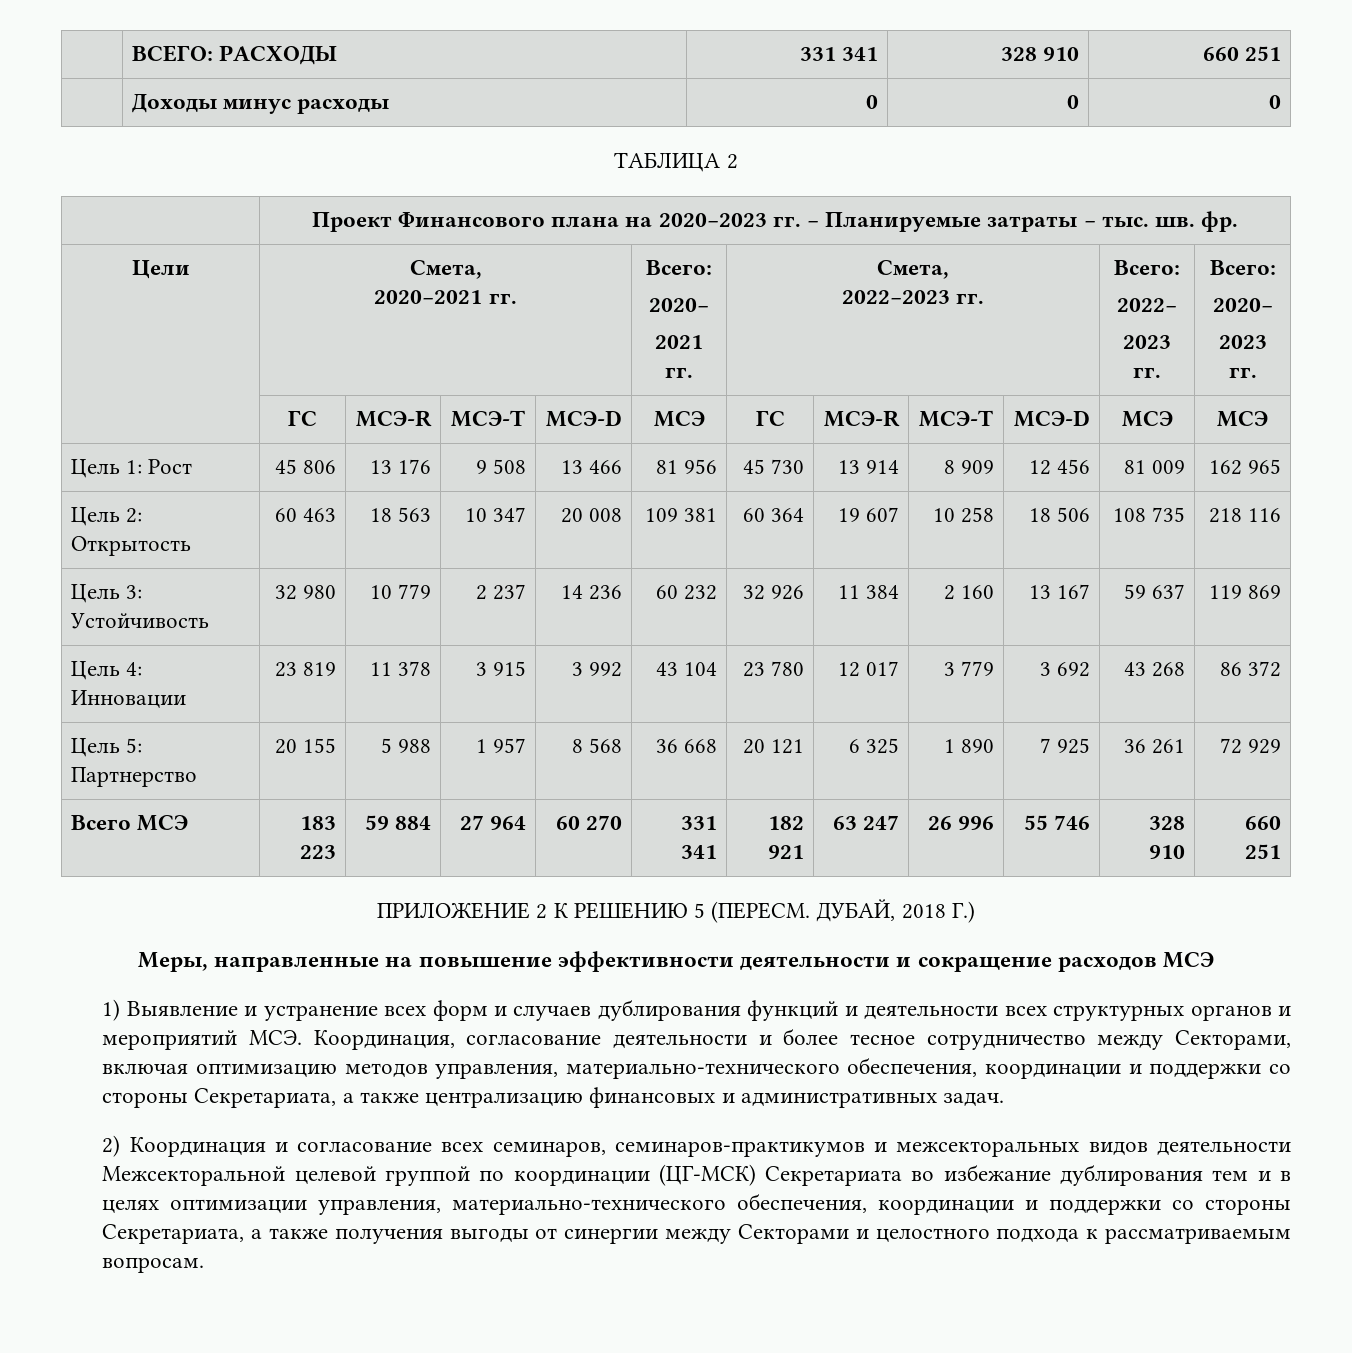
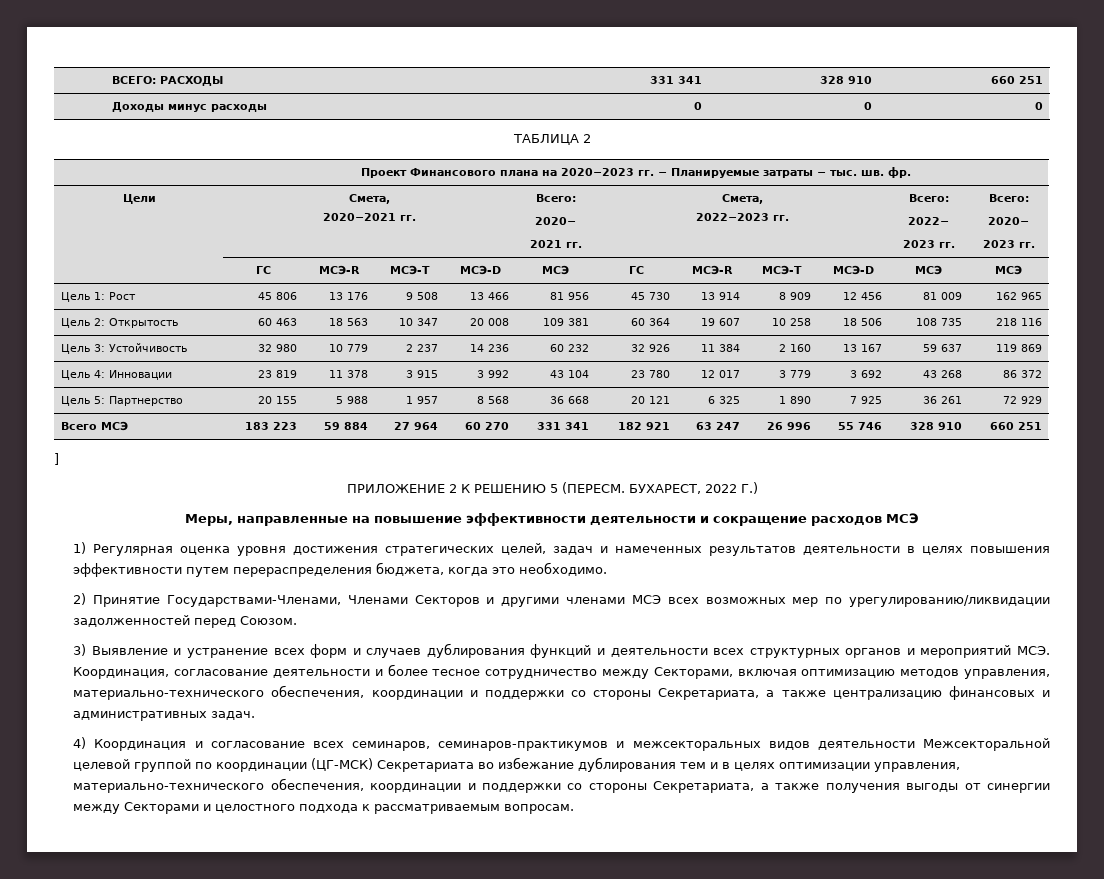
(1282, 851) none -> [54,453,59,465] // ]
[816,899,946,922] ДУБАЙ, 2018 -> [628,484,737,494] БУХАРЕСТ, 2022
(121, 1010) none -> [93,543,1050,556] [73,562,608,577] [73,593,1051,607] [73,615,298,628] [73,644,87,656] Регулярная оценка уровня достижения стратегических целей, задач и намеченных результатов деятельности в целях повышения эффективности путем перераспределения бюджета, когда это необходимо. // 2) Принятие Государствами-Членами, Членами Секторов и другими членами МСЭ всех возможных мер по урегулированию/ликвидации задолженностей перед Союзом. // 3)
[102,1135,121,1157] 2) -> [73,737,87,749] 4)

